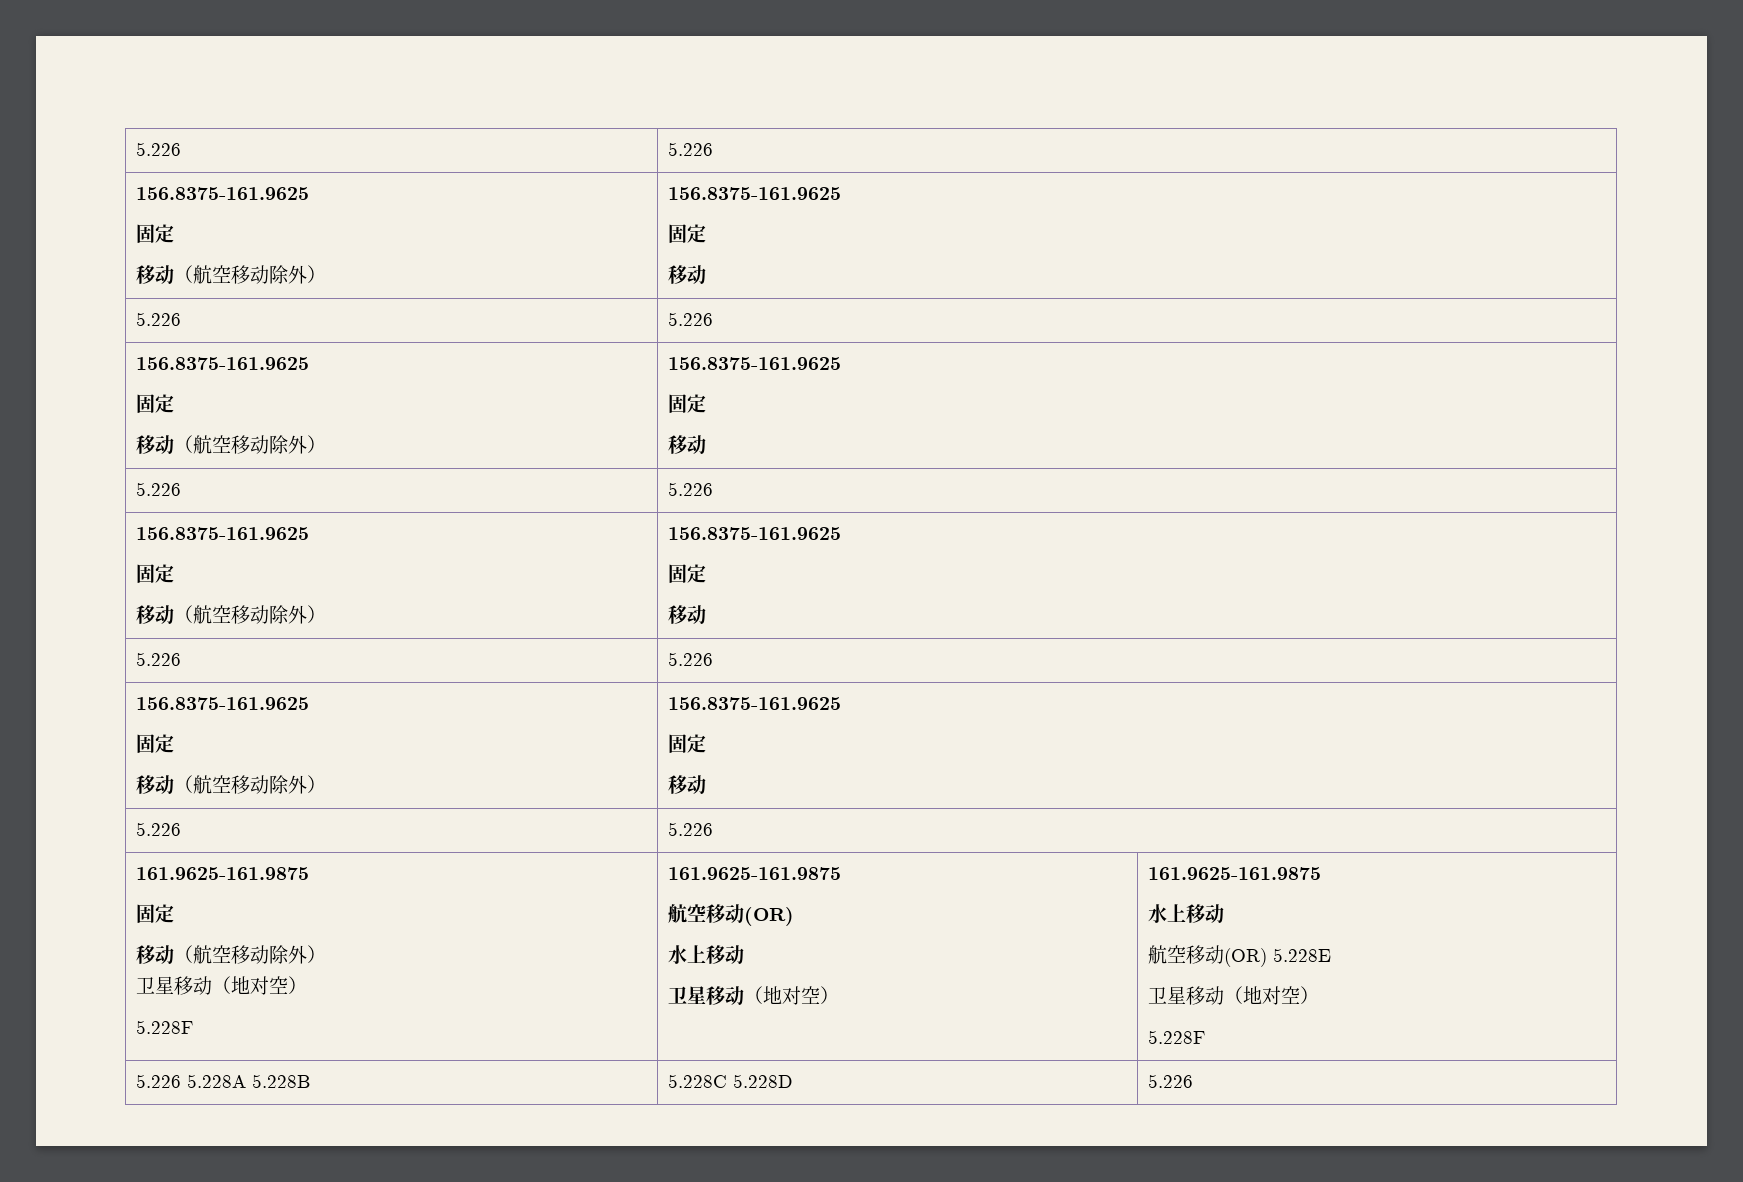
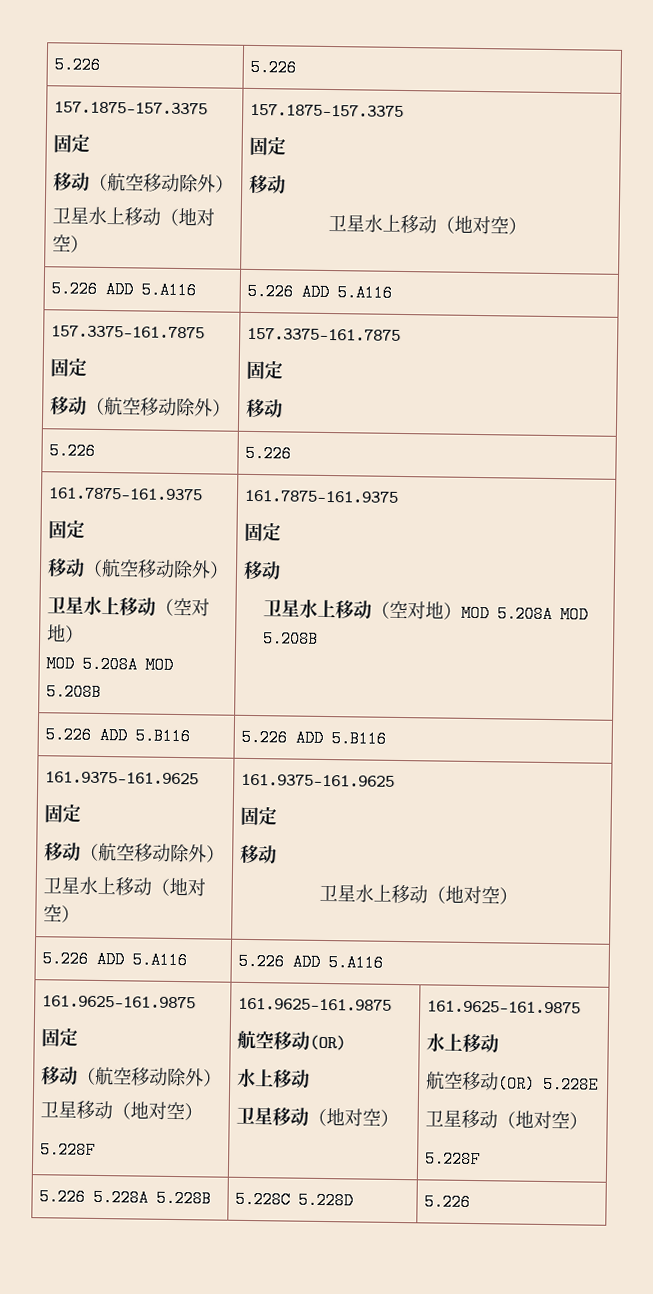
[135,142,181,156] [667,142,713,156] [135,187,309,200] [135,224,174,243] [135,265,326,284] [667,187,841,200] [667,224,706,243] [667,265,706,284] [135,312,181,326] [667,312,713,326] [135,357,309,370] [135,394,174,413] [135,435,326,454] [667,357,841,370] [667,394,706,413] [667,435,706,454] [135,482,181,496] [667,482,713,496] [135,527,309,540] [135,564,174,583] [135,605,326,624] [667,527,841,540] [667,564,706,583] [667,605,706,624] [135,652,181,666] [667,652,713,666] [135,697,309,710] [135,734,174,753] [135,775,326,794] [667,697,841,710] [667,734,706,753] [667,775,706,794] [135,822,181,836] [667,822,713,836] 5.226 | 5.226 // 156.8375-161.9625 // 固定 // 移动（航空移动除外） | 156.8375-161.9625 // 固定 // 移动 // 5.226 | 5.226 // 156.8375-161.9625 // 固定 // 移动（航空移动除外） | 156.8375-161.9625 // 固定 // 移动 // 5.226 | 5.226 // 156.8375-161.9625 // 固定 // 移动（航空移动除外） | 156.8375-161.9625 // 固定 // 移动 // 5.226 | 5.226 // 156.8375-161.9625 // 固定 // 移动（航空移动除外） | 156.8375-161.9625 // 固定 // 移动 // 5.226 | 5.226 -> [54,56,102,74] [250,58,298,77] [54,101,209,115] [53,133,91,153] [53,172,235,193] [52,206,216,227] [52,234,90,253] [250,103,405,117] [249,136,287,156] [249,174,287,194] [328,214,528,235] [51,280,198,300] [247,282,394,302] [51,325,206,339] [50,357,88,377] [50,396,232,417] [247,327,402,341] [246,360,284,380] [246,398,284,418] [49,442,97,460] [245,444,293,463] [48,487,204,501] [48,519,86,539] [47,558,230,579] [47,596,211,617] [47,624,85,643] [46,655,175,674] [46,683,103,701] [244,489,400,503] [244,522,282,542] [243,560,282,580] [263,599,590,624] [262,630,320,648] [45,726,192,746] [241,728,388,748] [45,771,200,785] [44,803,82,823] [44,842,226,863] [43,876,207,897] [43,904,81,923] [241,773,396,787] [240,806,278,826] [240,844,278,864] [319,884,519,905] [42,950,189,970] [238,952,385,972] 5.226 | 5.226 // 157.1875-157.3375 // 固定 // 移动（航空移动除外） // 卫星水上移动（地对空） | 157.1875-157.3375 // 固定 // 移动 // 卫星水上移动（地对空） // 5.226 ADD 5.A116 | 5.226 ADD 5.A116 // 157.3375-161.7875 // 固定 // 移动（航空移动除外） | 157.3375-161.7875 // 固定 // 移动 // 5.226 | 5.226 // 161.7875-161.9375 // 固定 // 移动（航空移动除外） // 卫星水上移动（空对地） // MOD 5.208A MOD 5.208B | 161.7875-161.9375 // 固定 // 移动 // 卫星水上移动（空对地）MOD 5.208A MOD 5.208B // 5.226 ADD 5.B116 | 5.226 ADD 5.B116 // 161.9375-161.9625 // 固定 // 移动（航空移动除外） // 卫星水上移动（地对空） | 161.9375-161.9625 // 固定 // 移动 // 卫星水上移动（地对空） // 5.226 ADD 5.A116 | 5.226 ADD 5.A116

